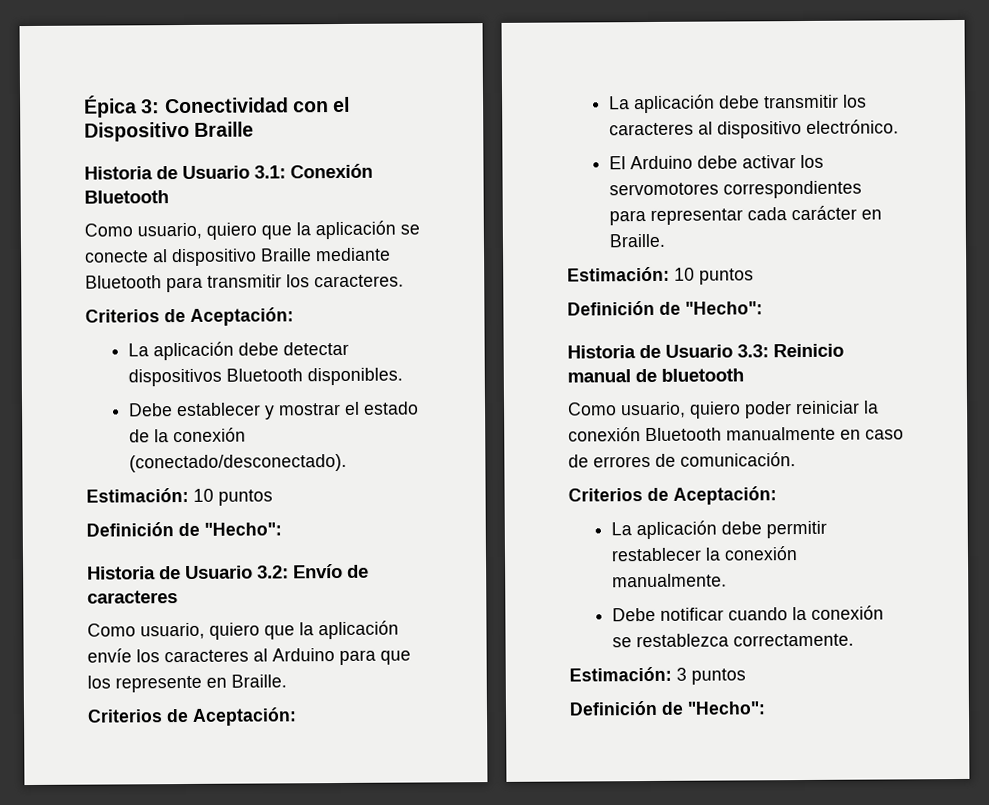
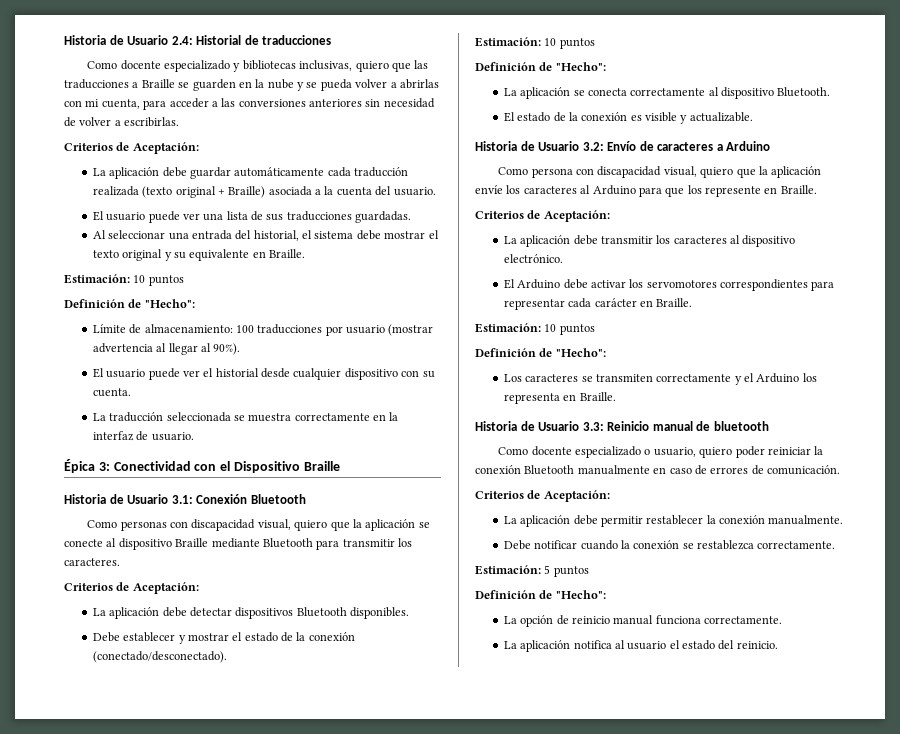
(84, 106) none -> [64,35,332,45] [87,60,429,72] [64,79,439,91] [64,98,435,110] [64,117,180,127] [64,142,199,154] [92,167,409,179] [92,186,436,198] [92,211,412,223] [92,230,439,241] [92,249,306,261] [64,274,184,286] [64,299,195,308] [92,324,434,336] [92,343,241,355] [92,368,435,380] [92,388,131,397] [92,412,399,422] [92,431,194,441] Historia de Usuario 2.4: Historial de traducciones // Como docente especializado y bibliotecas inclusivas, quiero que las traducciones a Braille se guarden en la nube y se pueda volver a abrirlas con mi cuenta, para acceder a las conversiones anteriores sin necesidad de volver a escribirlas. // Criterios de Aceptación: // La aplicación debe guardar automáticamente cada traducción realizada (texto original + Braille) asociada a la cuenta del usuario. // El usuario puede ver una lista de sus traducciones guardadas. // Al seleccionar una entrada del historial, el sistema debe mostrar el texto original y su equivalente en Braille. // Estimación: 10 puntos // Definición de "Hecho": // Límite de almacenamiento: 100 traducciones por usuario (mostrar advertencia al llegar al 90%). // El usuario puede ver el historial desde cualquier dispositivo con su cuenta. // La traducción seleccionada se muestra correctamente en la interfaz de usuario. //
[137,222,202,240] usuario, -> [120,519,291,531] personas con discapacidad visual,
(282, 529) none -> [503,87,831,99] [503,112,753,124] // La aplicación se conecta correctamente al dispositivo Bluetooth. // El estado de la conexión es visible y actualizable.
[87,622,205,640] // Como usuario, -> [716,141,771,151] [498,166,697,178] a Arduino // Como persona con discapacidad visual,
(763, 308) none -> [503,373,817,385] [503,392,616,404] // Los caracteres se transmiten correctamente y el Arduino los representa en Braille.
(617, 409) none -> [531,446,651,458] docente especializado o
[676,667,746,685] [569,700,766,716] 3 puntos // Definición de "Hecho": -> [544,565,589,577] [475,590,606,599] [503,615,783,627] [503,640,778,652] 5 puntos // Definición de "Hecho": // La opción de reinicio manual funciona correctamente. // La aplicación notifica al usuario el estado del reinicio.

